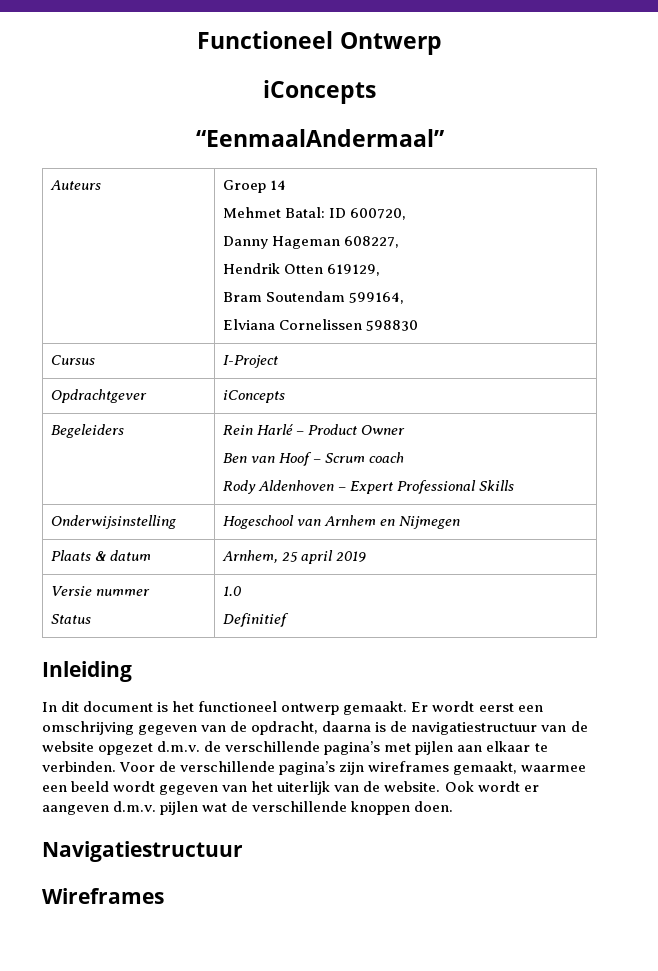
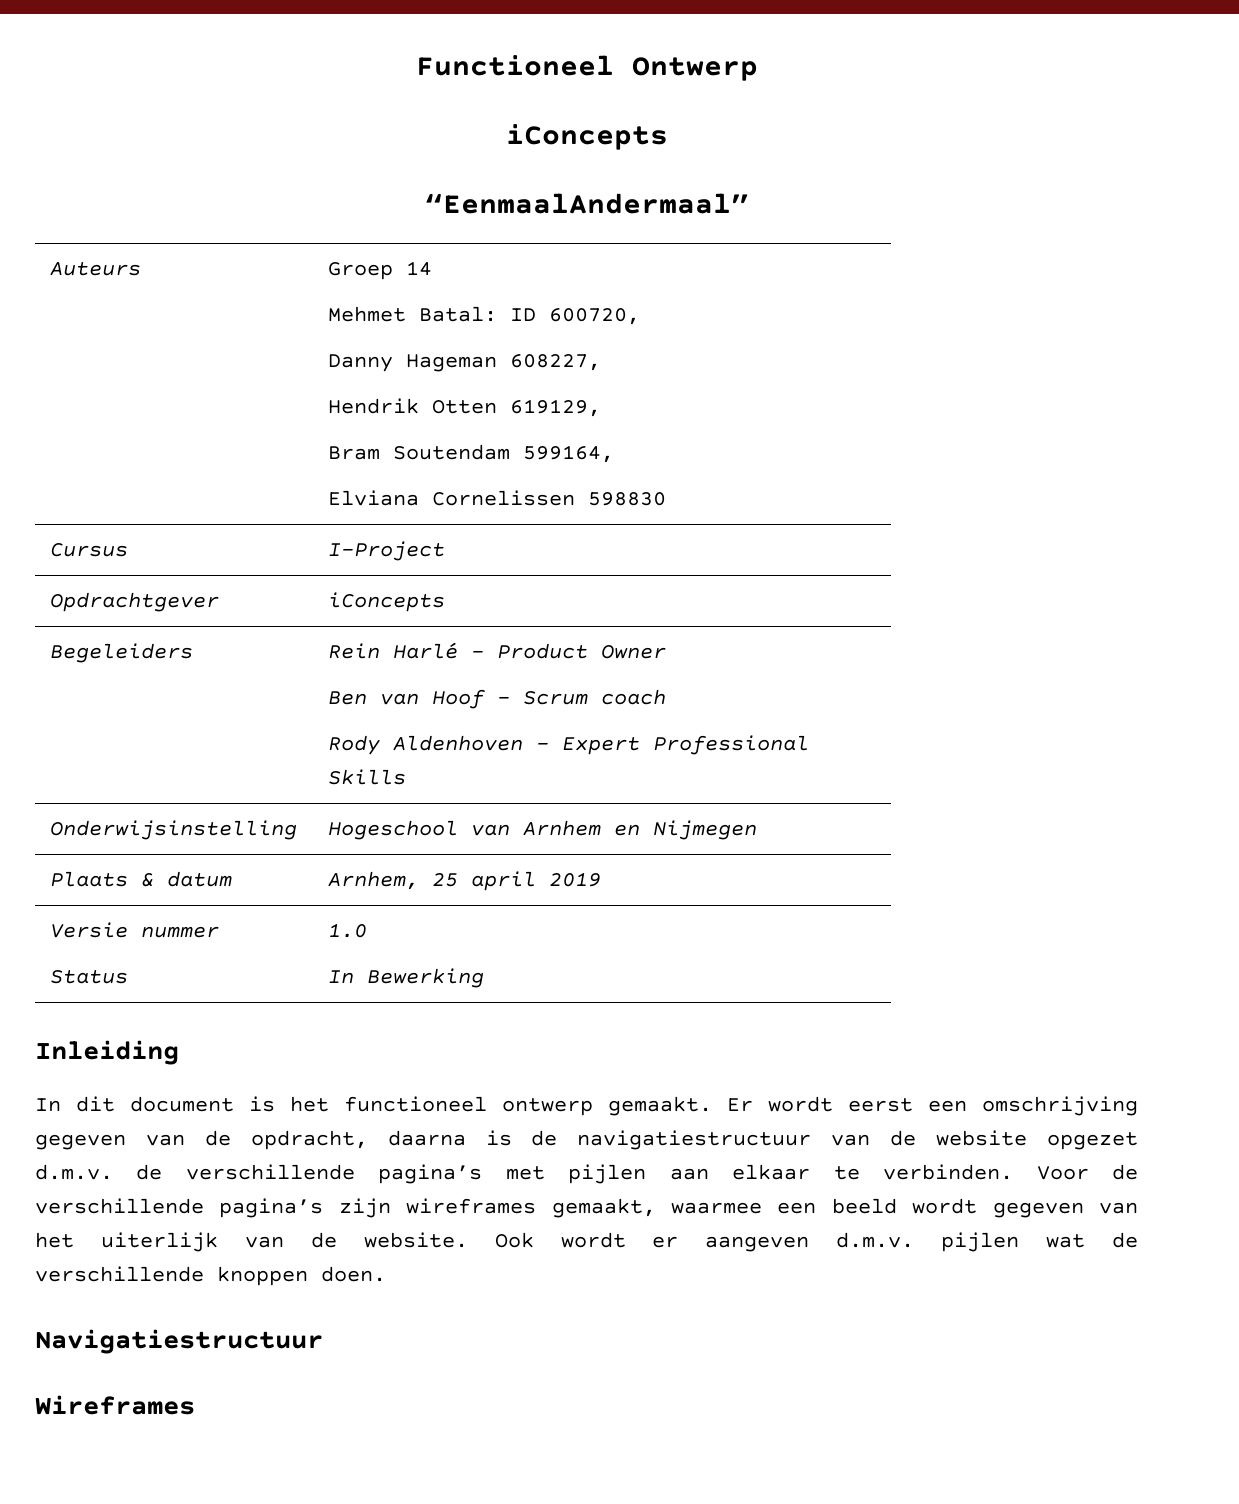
[222,613,289,627] Definitief -> [328,968,485,988] In Bewerking

